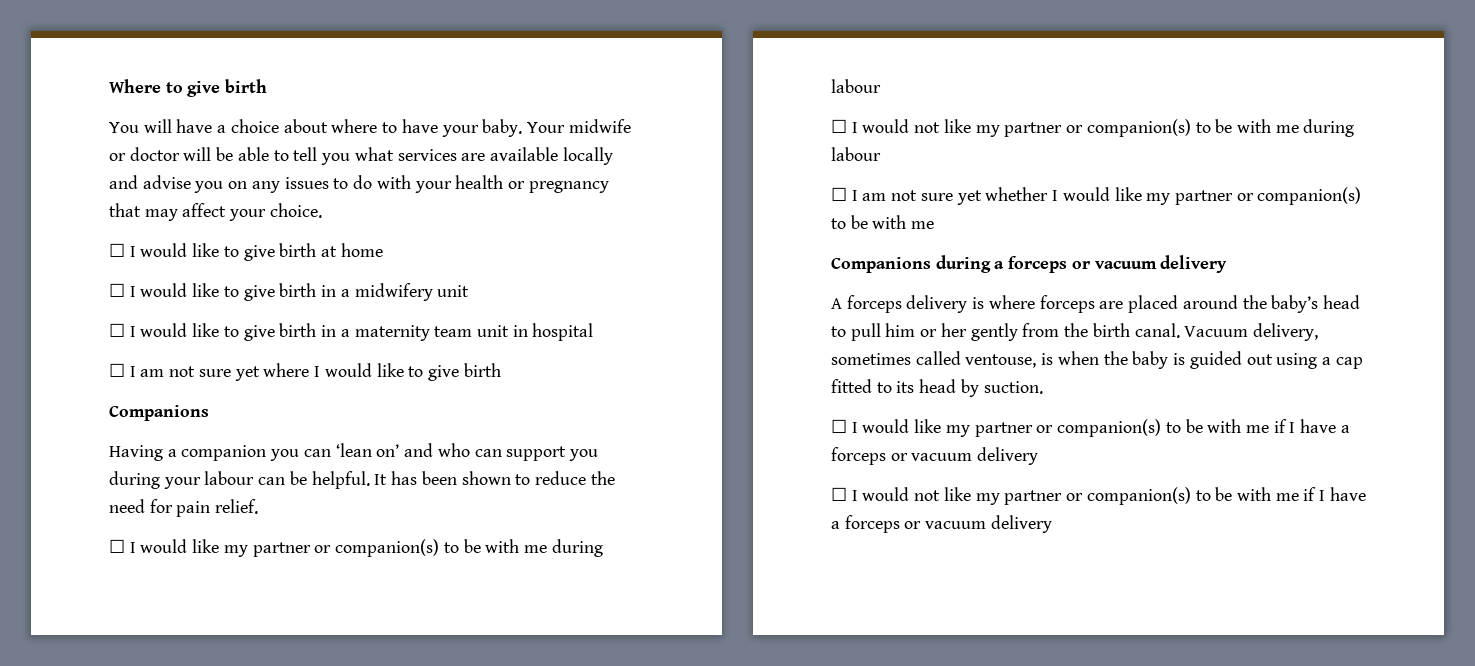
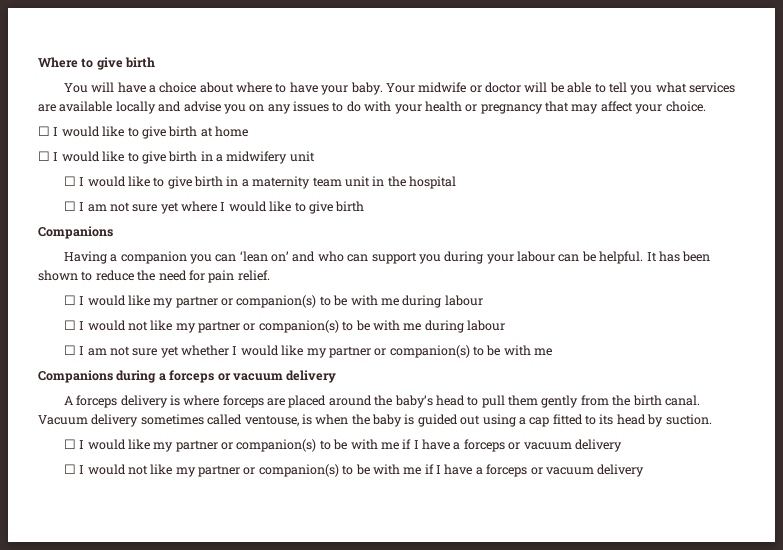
(528, 331) none -> [387,176,406,187] the
[885,323,967,337] him or her -> [508,395,539,406] them
[1252,323,1318,341] delivery, -> [91,414,139,427] delivery

